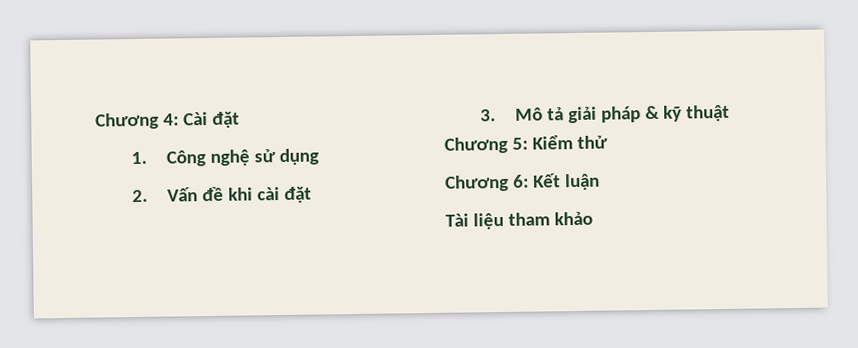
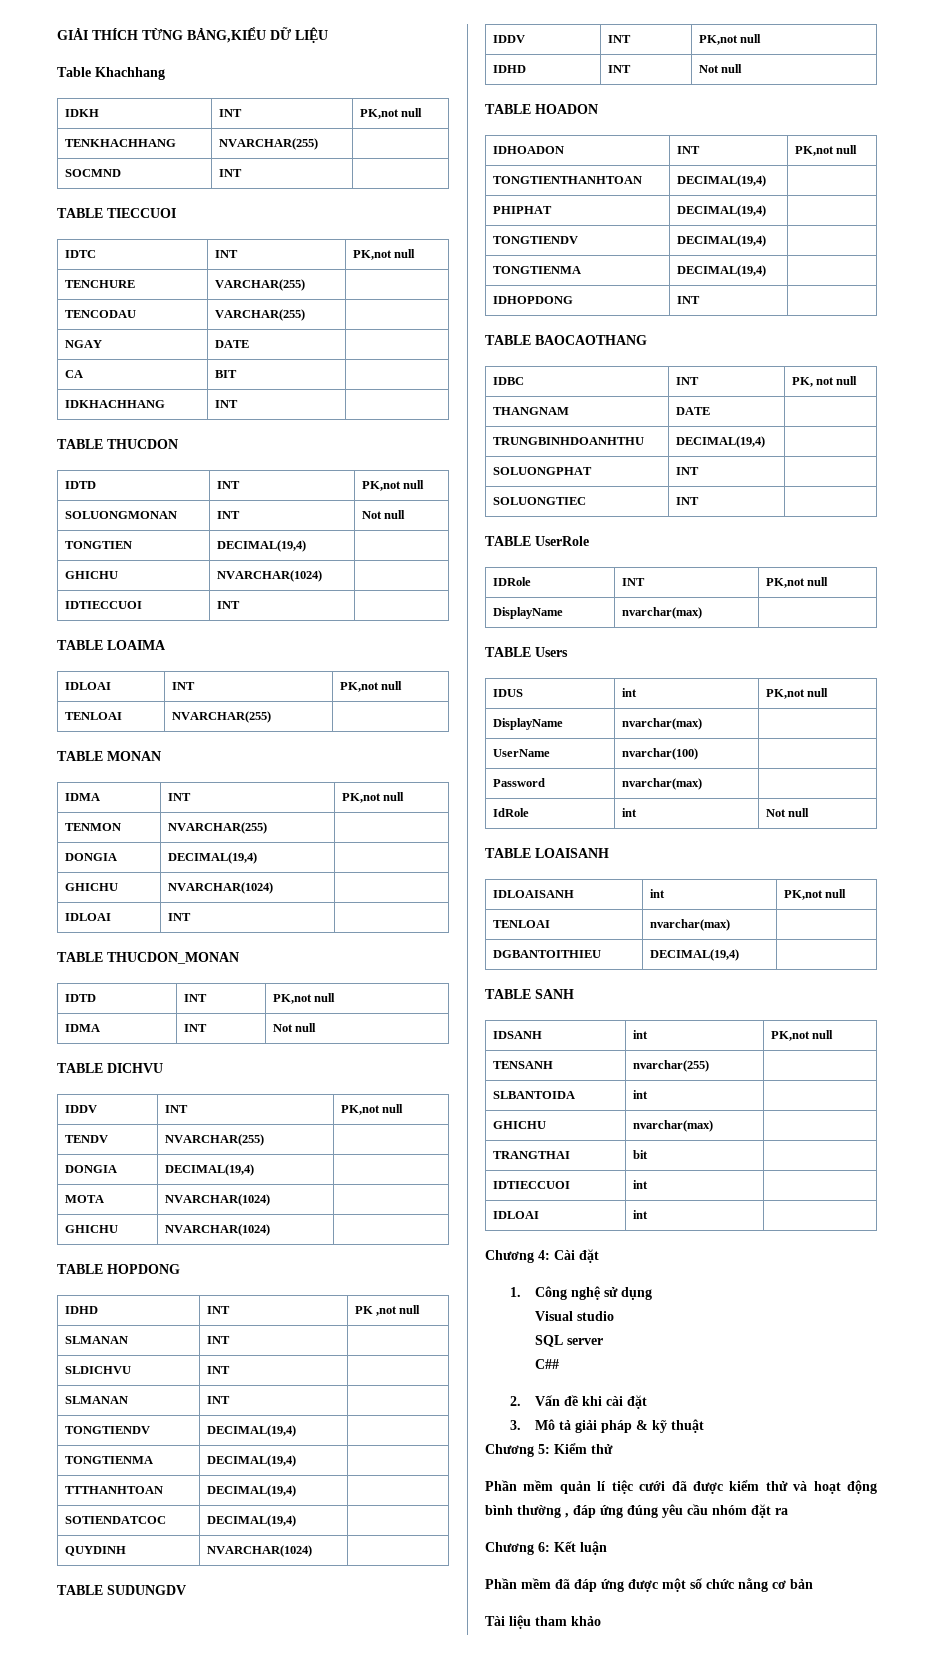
(95, 121) none -> [57,27,328,43] [57,67,165,80] [64,109,99,117] [218,109,242,117] [359,108,423,119] [64,139,176,147] [218,138,318,150] [64,169,121,177] [218,169,242,177] [57,208,176,218] [64,250,96,258] [214,250,238,258] [352,249,416,260] [64,280,135,288] [214,279,305,291] [64,310,136,318] [214,309,305,321] [64,340,102,348] [214,340,249,348] [64,370,83,378] [214,370,237,378] [64,400,165,408] [214,400,238,408] [57,439,178,449] [64,481,96,489] [216,481,240,489] [361,480,425,491] [64,511,177,519] [216,511,240,519] [361,510,406,519] [64,541,132,549] [216,540,306,552] [64,571,118,579] [216,570,322,582] [64,601,142,609] [216,601,240,609] [57,640,166,650] [64,682,111,690] [171,682,195,690] [339,681,403,692] [64,712,122,720] [171,711,271,723] [57,751,161,761] [64,793,100,801] [167,793,191,801] [341,792,405,803] [64,823,121,831] [167,822,267,834] [64,853,117,861] [167,852,257,864] [64,883,118,891] [167,882,273,894] [64,913,111,921] [167,913,191,921] [57,952,239,964] [64,994,96,1002] [183,994,207,1002] [272,993,336,1004] [64,1024,100,1032] [183,1024,207,1032] [272,1023,317,1032] [57,1063,163,1073] [64,1105,97,1113] [164,1105,188,1113] [340,1104,404,1115] [64,1135,108,1143] [164,1134,264,1146] [64,1165,117,1173] [164,1164,254,1176] [64,1195,104,1203] [164,1194,270,1206] [64,1225,118,1233] [164,1224,270,1236] [57,1264,180,1274] [64,1306,98,1314] [206,1306,230,1314] [354,1305,421,1316] [64,1336,128,1344] [206,1336,230,1344] [64,1366,131,1374] [206,1366,230,1374] [64,1396,128,1404] [206,1396,230,1404] [64,1426,150,1434] [206,1425,296,1437] [64,1456,153,1464] [206,1455,296,1467] [64,1486,163,1494] [206,1485,296,1497] [64,1516,166,1524] [206,1515,296,1527] [64,1546,126,1556] [206,1545,312,1557] [57,1585,186,1595] [492,35,525,43] [607,35,631,43] [698,34,762,45] [492,65,526,73] [607,65,631,73] [698,64,743,73] [485,104,598,114] [492,146,564,154] [676,146,700,154] [794,145,858,156] [492,176,642,184] [676,175,766,187] [492,206,552,214] [676,205,766,217] [492,236,578,244] [676,235,766,247] [492,266,581,274] [676,265,766,277] [492,296,573,304] [676,296,700,304] [485,335,647,345] [492,377,524,385] [675,377,699,385] [791,376,858,387] [492,407,569,415] [675,407,710,415] [492,437,644,445] [675,436,765,448] [492,467,592,475] [675,467,699,475] [492,497,586,505] [675,497,699,505] [485,536,589,546] [492,577,531,586] [621,578,645,586] [765,577,829,588] [492,607,563,619] [621,607,702,619] [485,647,568,657] [492,689,523,697] [621,688,637,697] [765,688,829,699] [492,718,563,730] [621,718,702,730] [492,749,550,757] [621,748,698,760] [492,778,545,787] [621,778,702,790] [492,808,529,817] [621,808,637,817] [765,808,810,817] [485,848,609,858] [492,890,574,898] [649,889,665,898] [783,889,847,900] [492,920,550,928] [649,919,730,931] [492,950,601,958] [649,949,739,961] [485,989,574,999] [492,1031,542,1039] [632,1030,648,1039] [770,1030,834,1041] [492,1061,553,1069] [632,1060,709,1072] [492,1091,575,1099] [632,1090,648,1099] [492,1121,546,1129] [632,1120,713,1132] [492,1151,570,1159] [632,1150,648,1159] [492,1181,570,1189] [632,1180,648,1189] [492,1211,539,1219] [632,1210,648,1219] GIẢI THÍCH TỪNG BẢNG,KIỂU DỮ LIỆU // Table Khachhang // IDKH | INT | PK,not null // TENKHACHHANG | NVARCHAR(255) | // SOCMND | INT | // TABLE TIECCUOI // IDTC | INT | PK,not null // TENCHURE | VARCHAR(255) | // TENCODAU | VARCHAR(255) | // NGAY | DATE | // CA | BIT | // IDKHACHHANG | INT | // TABLE THUCDON // IDTD | INT | PK,not null // SOLUONGMONAN | INT | Not null // TONGTIEN | DECIMAL(19,4) | // GHICHU | NVARCHAR(1024) | // IDTIECCUOI | INT | // TABLE LOAIMA // IDLOAI | INT | PK,not null // TENLOAI | NVARCHAR(255) | // TABLE MONAN // IDMA | INT | PK,not null // TENMON | NVARCHAR(255) | // DONGIA | DECIMAL(19,4) | // GHICHU | NVARCHAR(1024) | // IDLOAI | INT | // TABLE THUCDON_MONAN // IDTD | INT | PK,not null // IDMA | INT | Not null // TABLE DICHVU // IDDV | INT | PK,not null // TENDV | NVARCHAR(255) | // DONGIA | DECIMAL(19,4) | // MOTA | NVARCHAR(1024) | // GHICHU | NVARCHAR(1024) | // TABLE HOPDONG // IDHD | INT | PK ,not null // SLMANAN | INT | // SLDICHVU | INT | // SLMANAN | INT | // TONGTIENDV | DECIMAL(19,4) | // TONGTIENMA | DECIMAL(19,4) | // TTTHANHTOAN | DECIMAL(19,4) | // SOTIENDATCOC | DECIMAL(19,4) | // QUYDINH | NVARCHAR(1024) | // TABLE SUDUNGDV // IDDV | INT | PK,not null // IDHD | INT | Not null // TABLE HOADON // IDHOADON | INT | PK,not null // TONGTIENTHANHTOAN | DECIMAL(19,4) | // PHIPHAT | DECIMAL(19,4) | // TONGTIENDV | DECIMAL(19,4) | // TONGTIENMA | DECIMAL(19,4) | // IDHOPDONG | INT | // TABLE BAOCAOTHANG // IDBC | INT | PK, not null // THANGNAM | DATE | // TRUNGBINHDOANHTHU | DECIMAL(19,4) | // SOLUONGPHAT | INT | // SOLUONGTIEC | INT | // TABLE UserRole // IDRole | INT | PK,not null // DisplayName | nvarchar(max) | // TABLE Users // IDUS | int | PK,not null // DisplayName | nvarchar(max) | // UserName | nvarchar(100) | // Password | nvarchar(max) | // IdRole | int | Not null // TABLE LOAISANH // IDLOAISANH | int | PK,not null // TENLOAI | nvarchar(max) | // DGBANTOITHIEU | DECIMAL(19,4) | // TABLE SANH // IDSANH | int | PK,not null // TENSANH | nvarchar(255) | // SLBANTOIDA | int | // GHICHU | nvarchar(max) | // TRANGTHAI | bit | // IDTIECCUOI | int | // IDLOAI | int | //
(320, 157) none -> [534,1311,614,1321] [534,1335,603,1347] [534,1359,559,1369] // Visual studio // SQL server // C##
[445,173,600,192] Chương 6: Kết luận -> [485,1480,877,1494] [485,1504,788,1518] [485,1541,607,1555] [485,1578,813,1592] Phần mềm quản lí tiệc cưới đã được kiểm thử và hoạt động bình thường , đáp ứng đúng yêu cầu nhóm đặt ra // Chương 6: Kết luận // Phần mềm đã đáp ứng được một số chức nằng cơ bản

